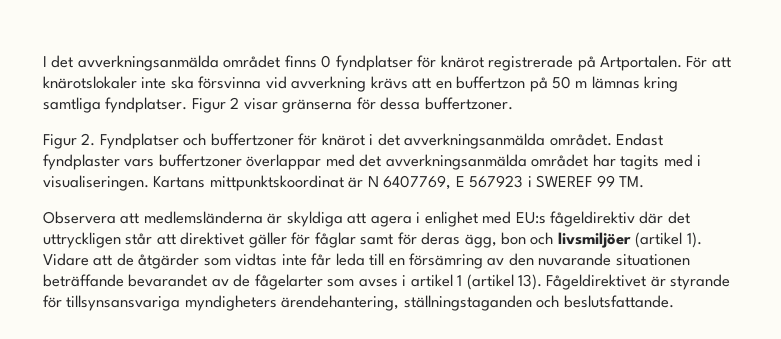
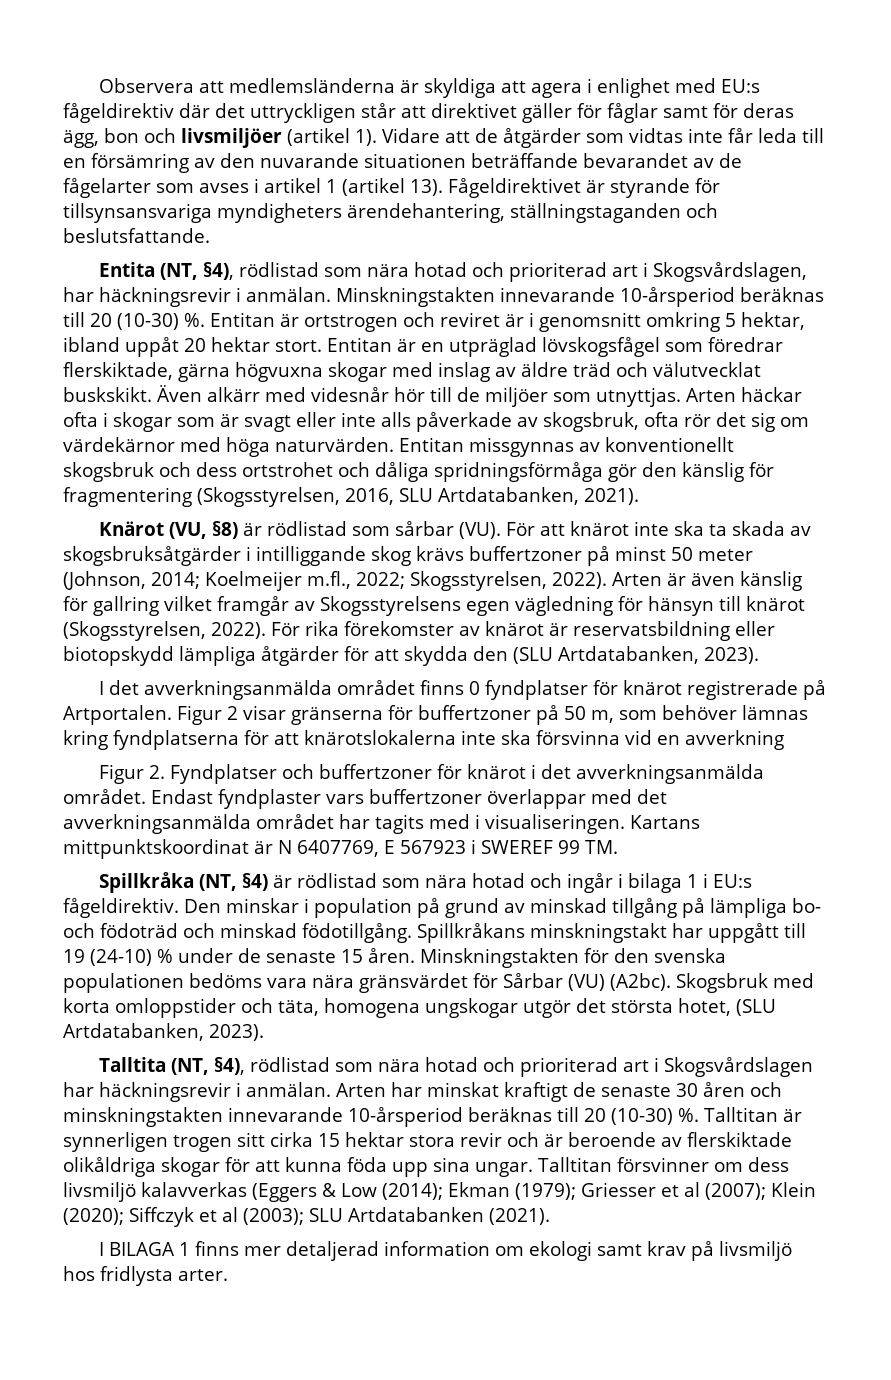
[43,55,731,71] [43,76,679,92] [43,97,513,113] [43,133,664,149] [43,154,702,170] [43,175,645,191] I det avverkningsanmälda området finns 0 fyndplatser för knärot registrerade på Artportalen. För att knärotslokaler inte ska försvinna vid avverkning krävs att en buffertzon på 50 m lämnas kring samtliga fyndplatser. Figur 2 visar gränserna för dessa buffertzoner. // Figur 2. Fyndplatser och buffertzoner för knärot i det avverkningsanmälda området. Endast fyndplaster vars buffertzoner överlappar med det avverkningsanmälda området har tagits med i visualiseringen. Kartans mittpunktskoordinat är N 6407769, E 567923 i SWEREF 99 TM. // -> (99, 85) none
(674, 301) none -> [99,262,808,282] [63,287,824,307] [63,312,805,332] [63,337,783,357] [63,362,761,382] [63,385,802,407] [63,412,809,432] [63,437,734,457] [63,462,774,482] [63,487,639,507] [99,521,812,539] [63,546,753,566] [63,571,803,591] [63,596,805,616] [63,621,775,641] [63,646,759,666] [99,680,827,700] [63,705,808,725] [63,730,784,750] [99,764,765,784] [63,789,667,809] [63,814,700,834] [63,839,618,859] [99,872,753,893] [63,898,821,918] [63,923,806,943] [63,948,726,968] [63,973,814,993] [63,998,776,1018] [63,1023,264,1041] [99,1057,814,1077] [63,1082,782,1102] [63,1107,802,1127] [63,1132,792,1152] [63,1157,789,1177] [63,1182,816,1202] [63,1207,550,1227] [99,1241,793,1261] [63,1266,228,1286] // Entita (NT, §4), rödlistad som nära hotad och prioriterad art i Skogsvårdslagen, har häckningsrevir i anmälan. Minskningstakten innevarande 10-årsperiod beräknas till 20 (10-30) %. Entitan är ortstrogen och reviret är i genomsnitt omkring 5 hektar, ibland uppåt 20 hektar stort. Entitan är en utpräglad lövskogsfågel som föredrar flerskiktade, gärna högvuxna skogar med inslag av äldre träd och välutvecklat buskskikt. Även alkärr med videsnår hör till de miljöer som utnyttjas. Arten häckar ofta i skogar som är svagt eller inte alls påverkade av skogsbruk, ofta rör det sig om värdekärnor med höga naturvärden. Entitan missgynnas av konventionellt skogsbruk och dess ortstrohet och dåliga spridningsförmåga gör den känslig för fragmentering (Skogsstyrelsen, 2016, SLU Artdatabanken, 2021). // Knärot (VU, §8) är rödlistad som sårbar (VU). För att knärot inte ska ta skada av skogsbruksåtgärder i intilliggande skog krävs buffertzoner på minst 50 meter (Johnson, 2014; Koelmeijer m.fl., 2022; Skogsstyrelsen, 2022). Arten är även känslig för gallring vilket framgår av Skogsstyrelsens egen vägledning för hänsyn till knärot (Skogsstyrelsen, 2022). För rika förekomster av knärot är reservatsbildning eller biotopskydd lämpliga åtgärder för att skydda den (SLU Artdatabanken, 2023). // I det avverkningsanmälda området finns 0 fyndplatser för knärot registrerade på Artportalen. Figur 2 visar gränserna för buffertzoner på 50 m, som behöver lämnas kring fyndplatserna för att knärotslokalerna inte ska försvinna vid en avverkning // Figur 2. Fyndplatser och buffertzoner för knärot i det avverkningsanmälda området. Endast fyndplaster vars buffertzoner överlappar med det avverkningsanmälda området har tagits med i visualiseringen. Kartans mittpunktskoordinat är N 6407769, E 567923 i SWEREF 99 TM. // Spillkråka (NT, §4) är rödlistad som nära hotad och ingår i bilaga 1 i EU:s fågeldirektiv. Den minskar i population på grund av minskad tillgång på lämpliga bo- och födoträd och minskad födotillgång. Spillkråkans minskningstakt har uppgått till 19 (24-10) % under de senaste 15 åren. Minskningstakten för den svenska populationen bedöms vara nära gränsvärdet för Sårbar (VU) (A2bc). Skogsbruk med korta omloppstider och täta, homogena ungskogar utgör det största hotet, (SLU Artdatabanken, 2023). // Talltita (NT, §4), rödlistad som nära hotad och prioriterad art i Skogsvårdslagen har häckningsrevir i anmälan. Arten har minskat kraftigt de senaste 30 åren och minskningstakten innevarande 10-årsperiod beräknas till 20 (10-30) %. Talltitan är synnerligen trogen sitt cirka 15 hektar stora revir och är beroende av flerskiktade olikåldriga skogar för att kunna föda upp sina ungar. Talltitan försvinner om dess livsmiljö kalavverkas (Eggers & Low (2014); Ekman (1979); Griesser et al (2007); Klein (2020); Siffczyk et al (2003); SLU Artdatabanken (2021). // I BILAGA 1 finns mer detaljerad information om ekologi samt krav på livsmiljö hos fridlysta arter.

